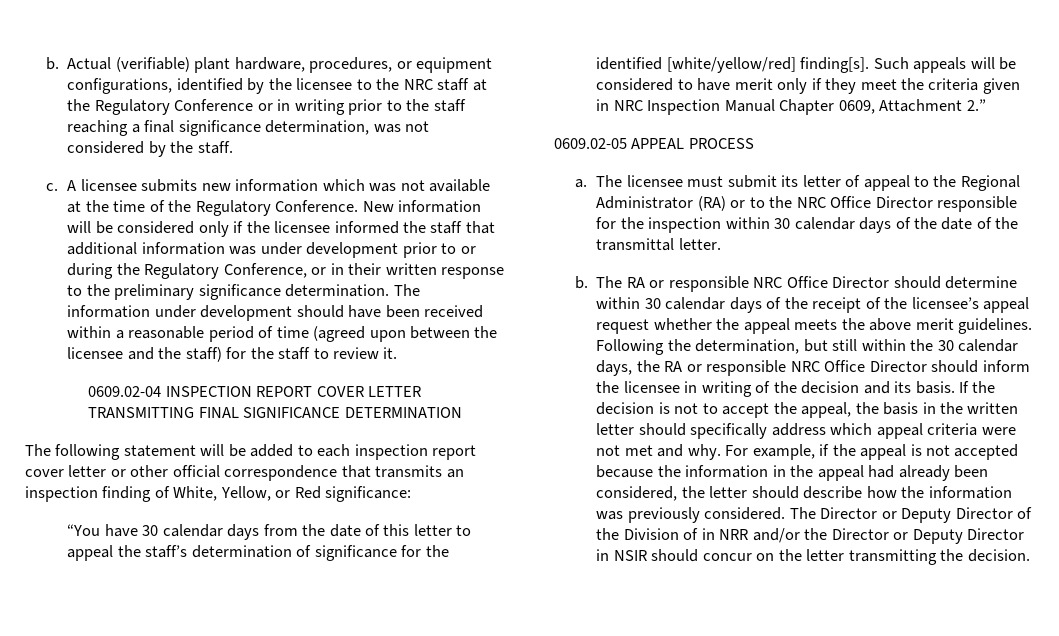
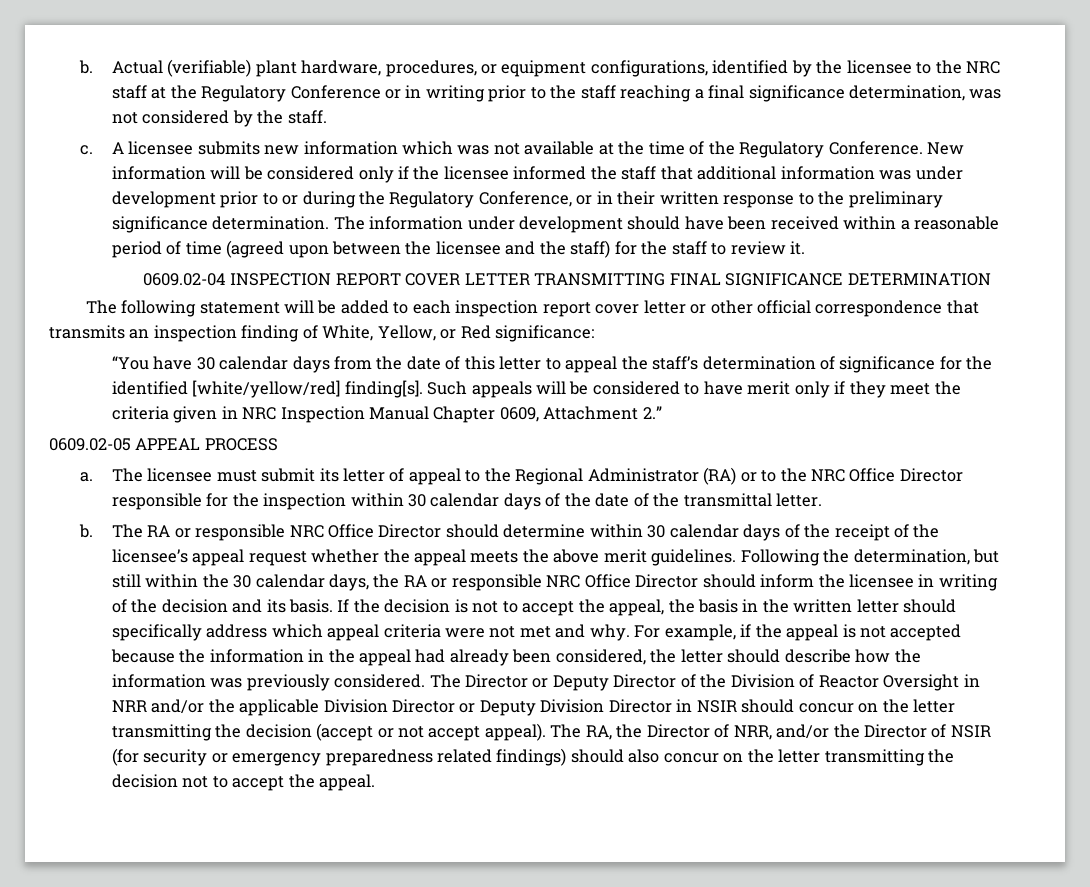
(699, 534) none -> [818,674,960,691] Reactor Oversight
[831,528,963,544] Director or Deputy -> [239,699,605,716] applicable Division Director or Deputy Division
[967,549,1030,562] decision. -> [245,723,991,741] [111,748,955,766] [111,774,375,791] decision (accept or not accept appeal). The RA, the Director of NRR, and/or the Director of NSIR (for security or emergency preparedness related findings) should also concur on the letter transmitting the decision not to accept the appeal.

